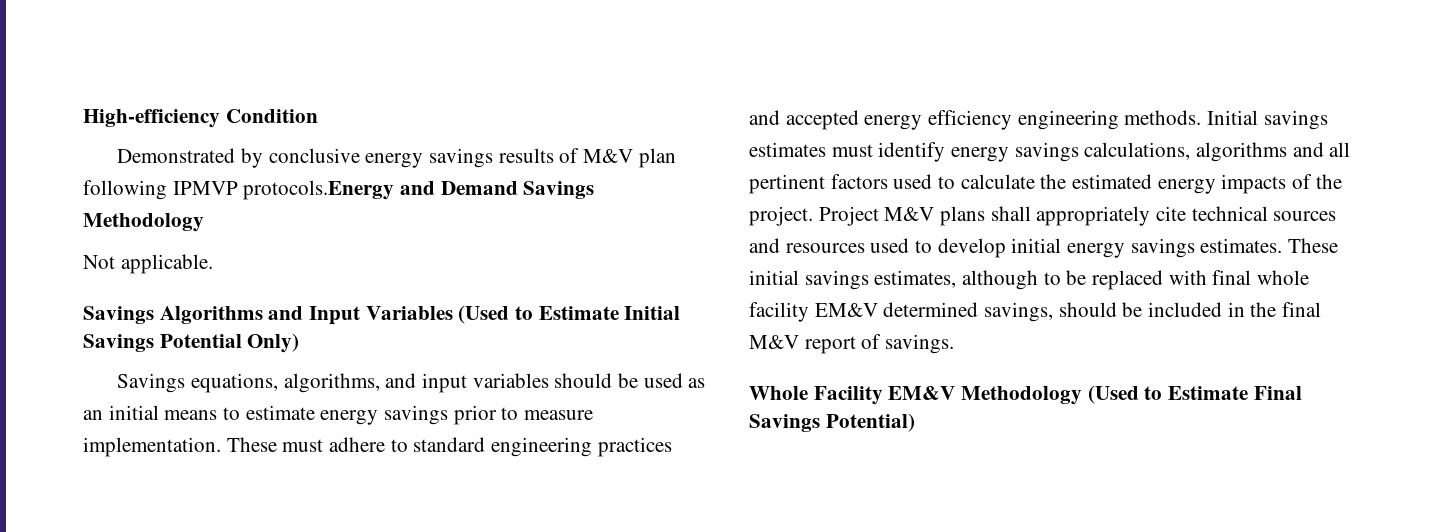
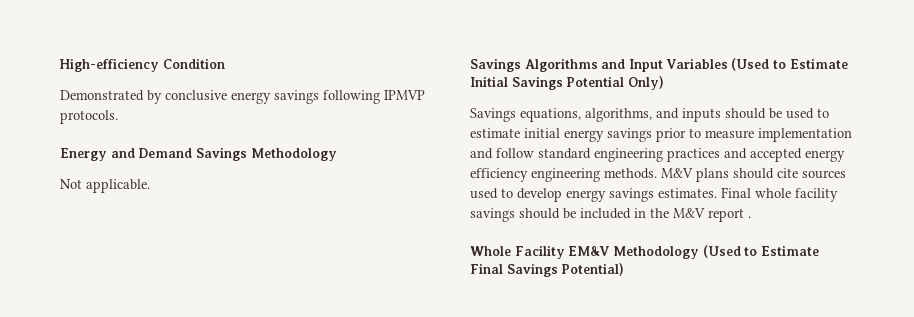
[498,148,676,168] [83,180,395,200] results of M&V plan following IPMVP protocols.Energy -> [323,90,425,104] [60,110,118,124] [60,148,107,161] following IPMVP protocols. // Energy
[421,373,549,393] input variables -> [682,108,721,122] inputs
[688,378,706,388] [83,405,218,420] as an initial means -> (814, 113) none
(315, 412) none -> [524,128,560,138] initial
[83,437,408,457] implementation. These must adhere to -> [758,128,852,142] [470,148,534,159] implementation and follow
[1207,110,1328,130] [749,142,1351,162] [749,174,1342,194] [749,206,1337,226] [749,238,865,253] Initial savings estimates must identify energy savings calculations, algorithms and all pertinent factors used to calculate the estimated energy impacts of the project. Project M&V plans shall appropriately cite technical sources and resources -> [661,168,846,182] M&V plans should cite sources
[1011,238,1062,253] initial -> (562, 195) none
[1288,238,1339,253] [749,270,1310,290] [749,302,1054,322] These initial savings estimates, although to be replaced with final whole facility EM&V determined savings, -> [721,187,838,202] [470,208,515,222] Final whole facility savings
[1282,302,1322,317] final -> (669, 213) none
[861,334,955,354] of savings. -> [748,216,751,218] .

